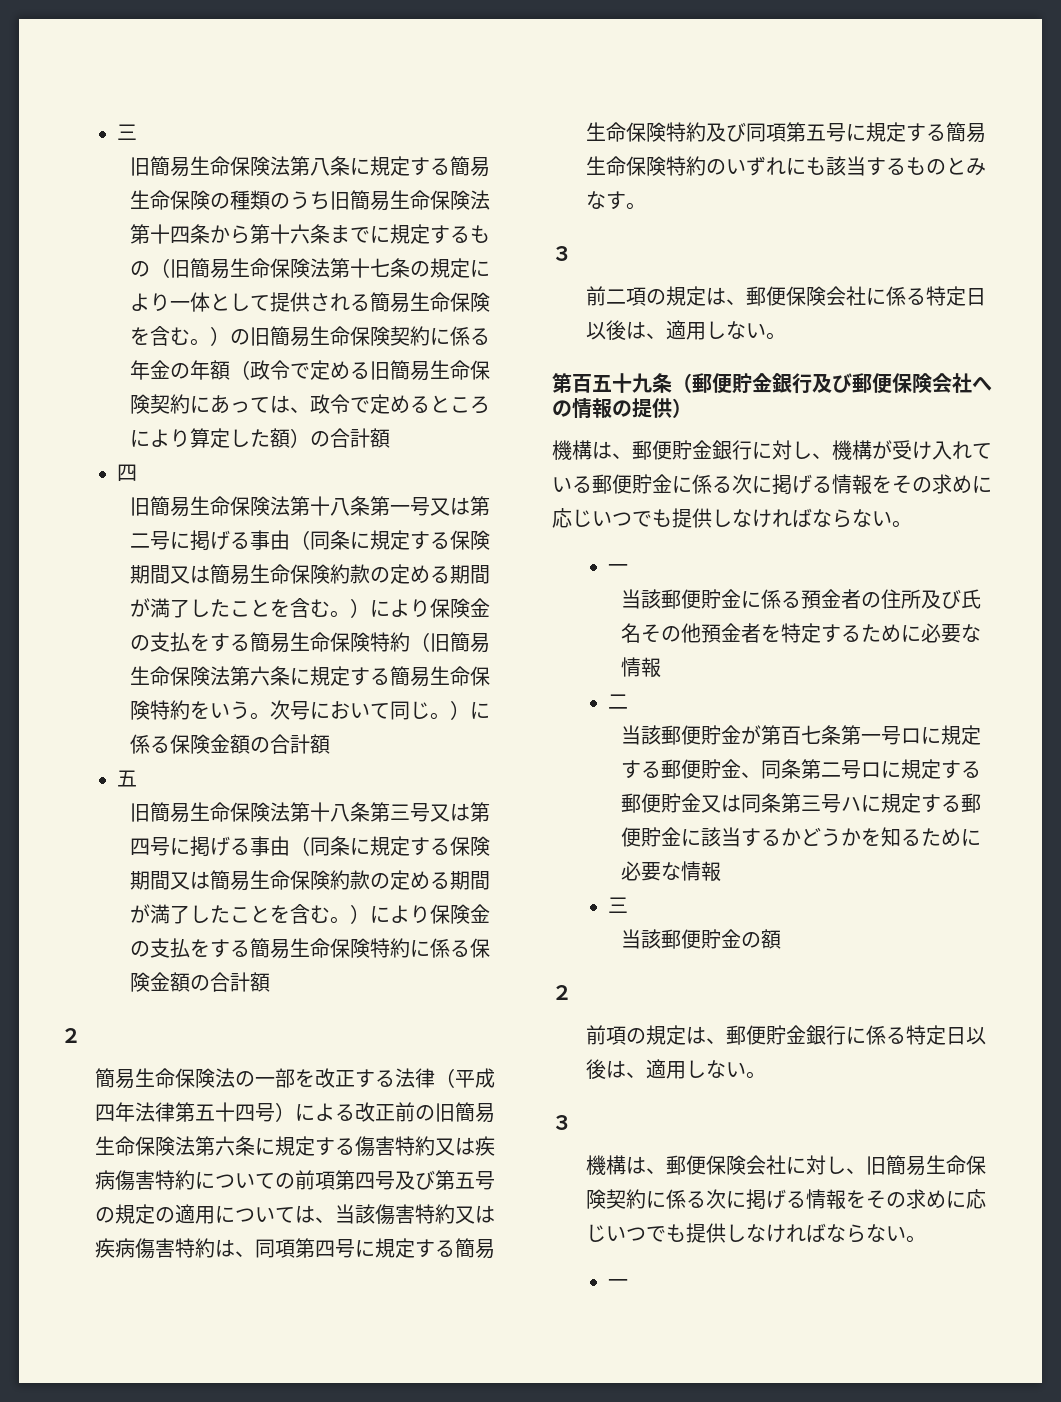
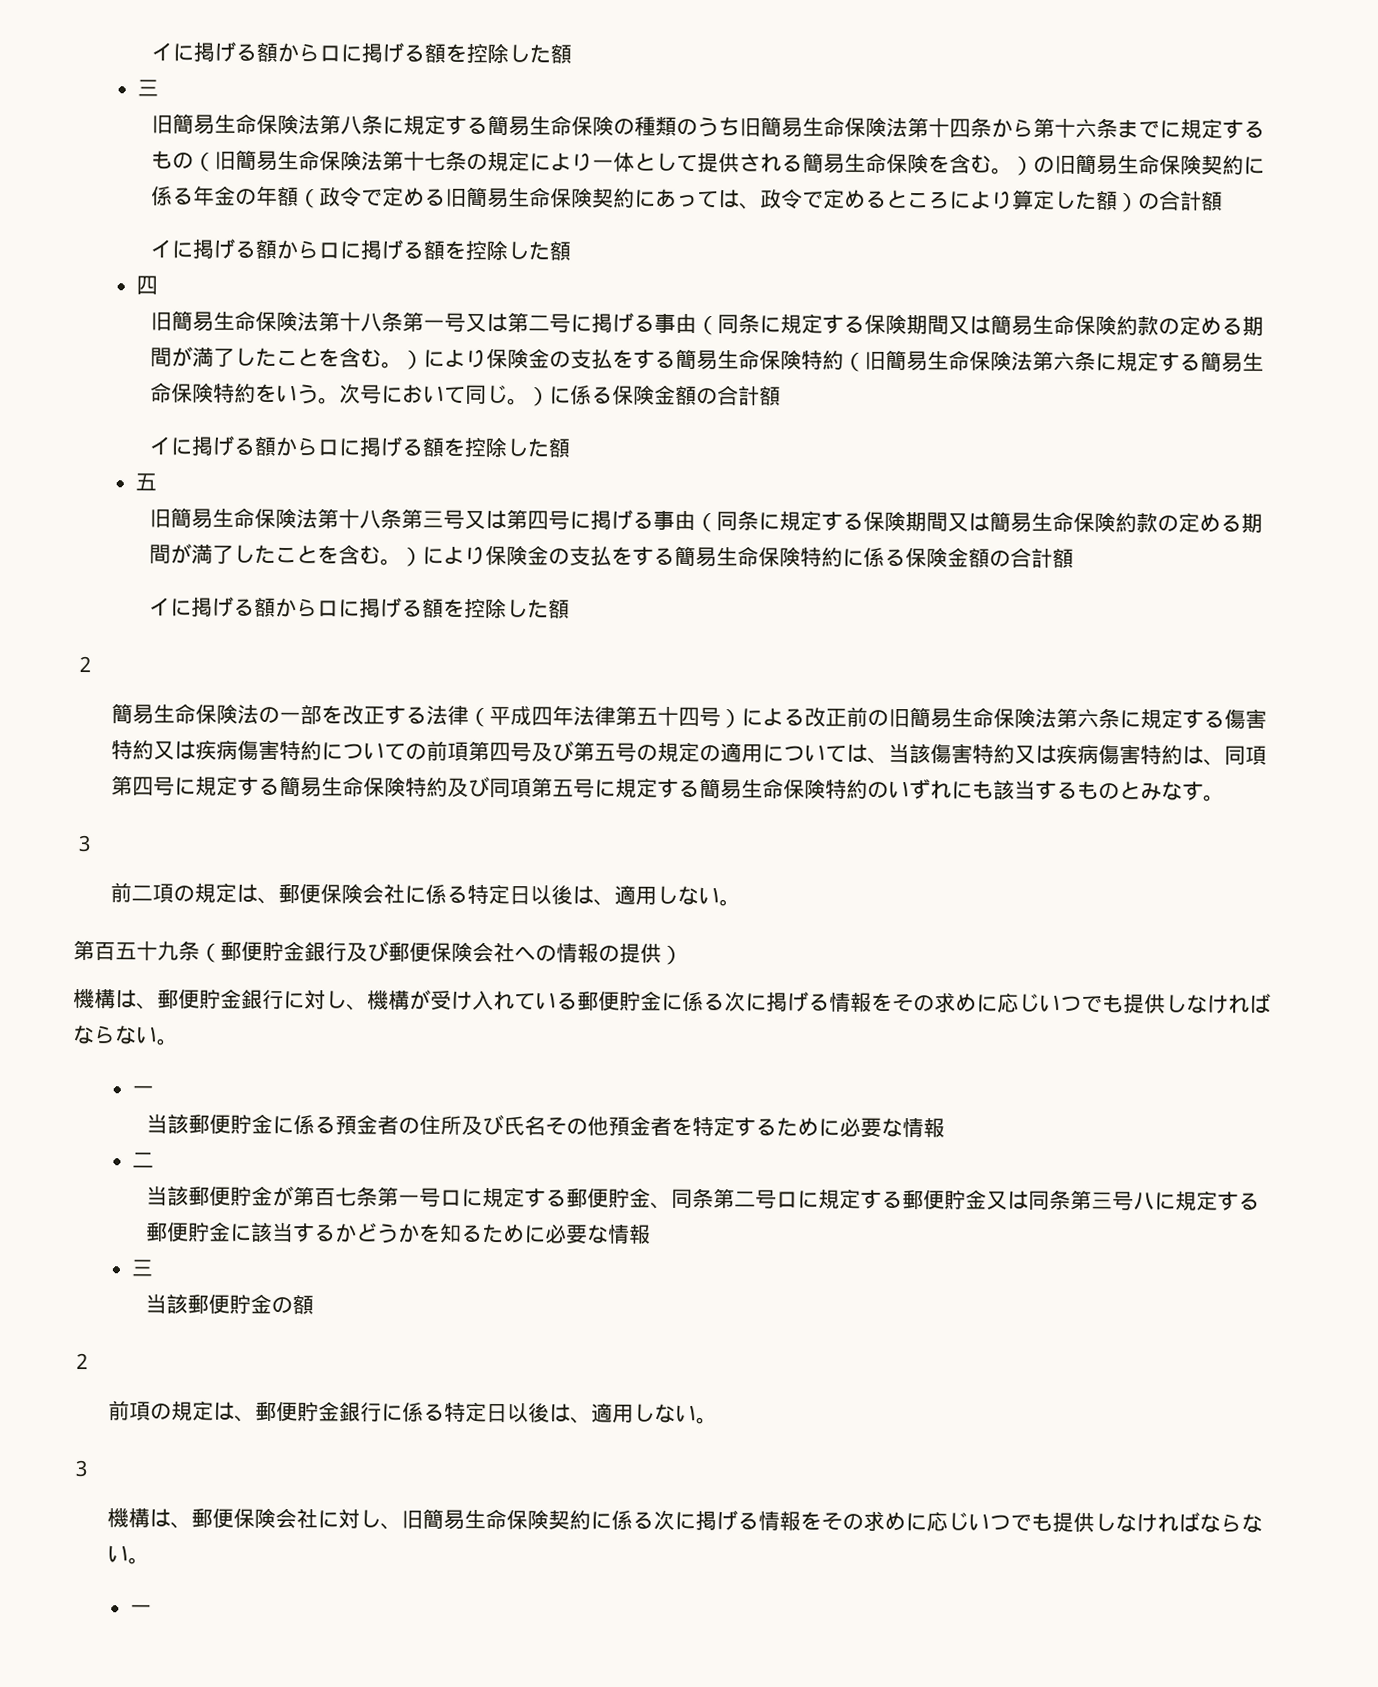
(117, 132) none -> [151,41,573,64] イに掲げる額からロに掲げる額を控除した額 //
(390, 438) none -> [150,238,572,261] // イに掲げる額からロに掲げる額を控除した額
(330, 744) none -> [149,435,571,458] // イに掲げる額からロに掲げる額を控除した額
(270, 982) none -> [149,596,571,619] // イに掲げる額からロに掲げる額を控除した額

